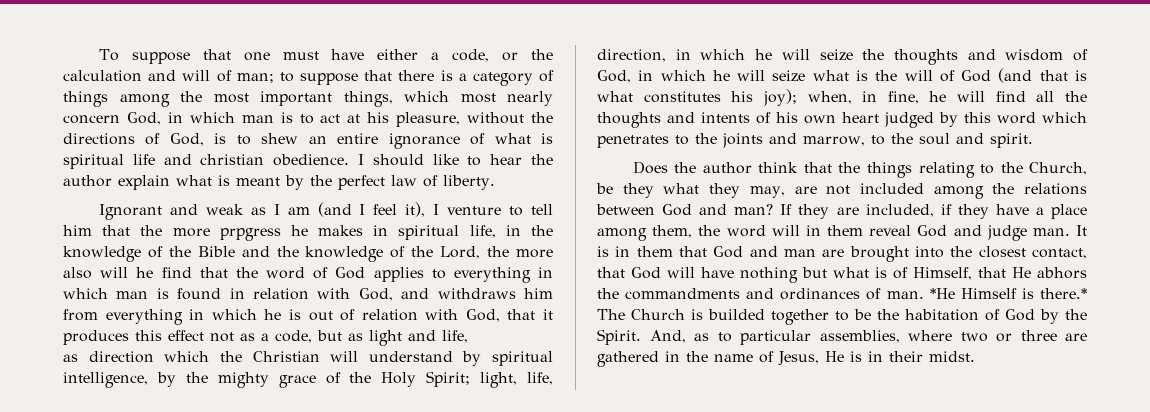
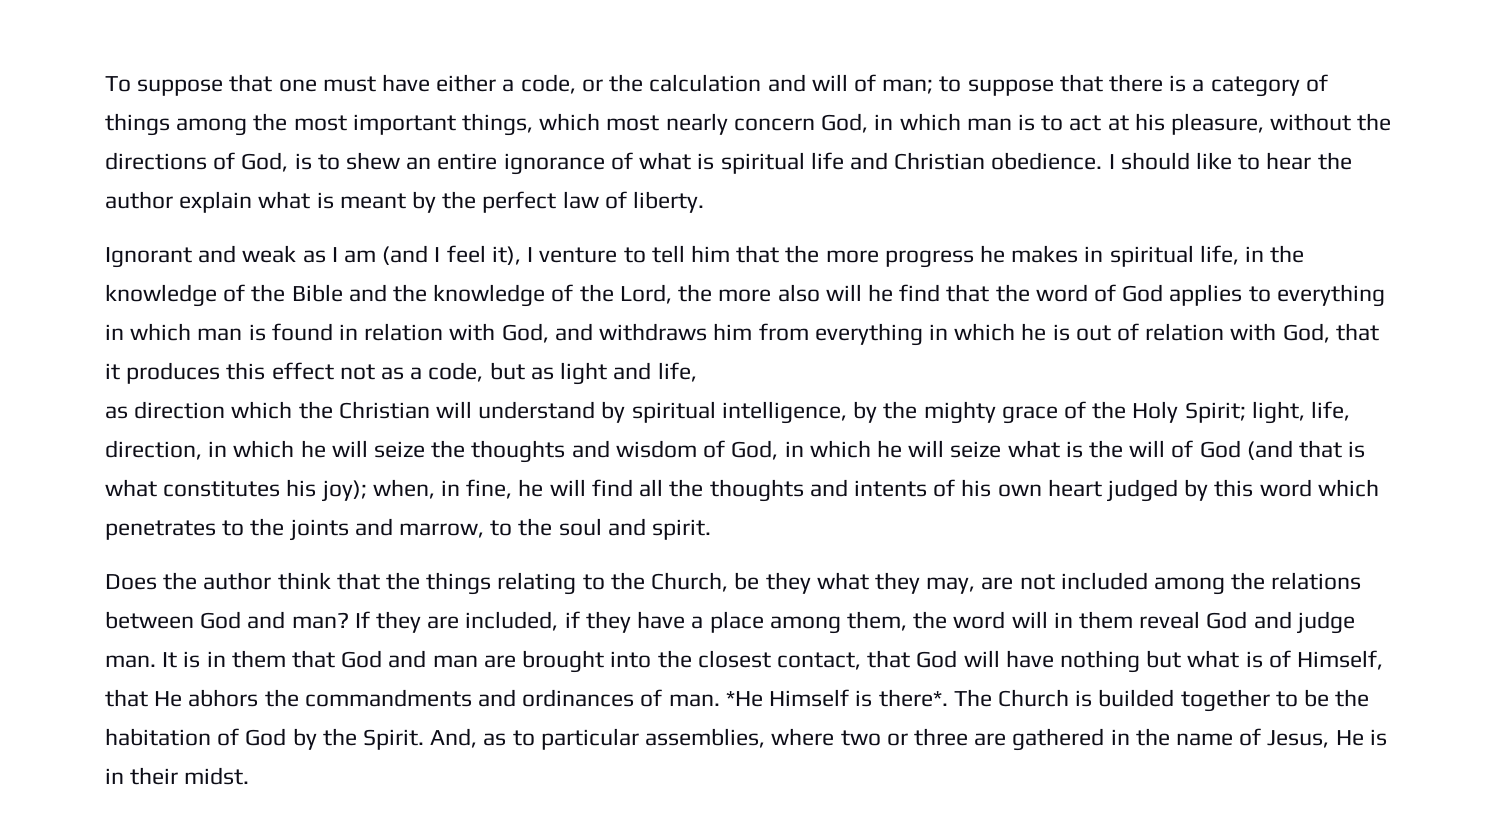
[200,154,265,165] christian -> [894,152,986,170] Christian
[219,228,281,241] prpgress -> [884,250,974,268] progress
[1040,288,1087,299] there.* -> [878,689,948,707] there*.

